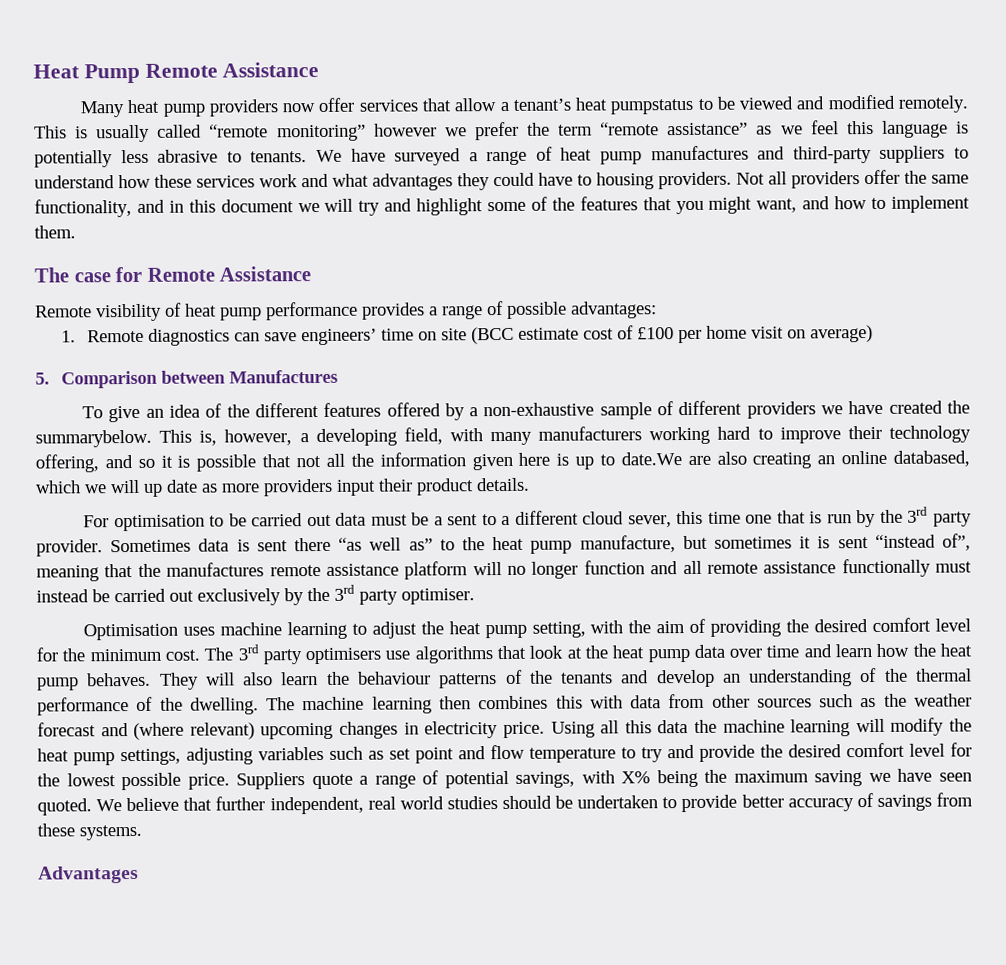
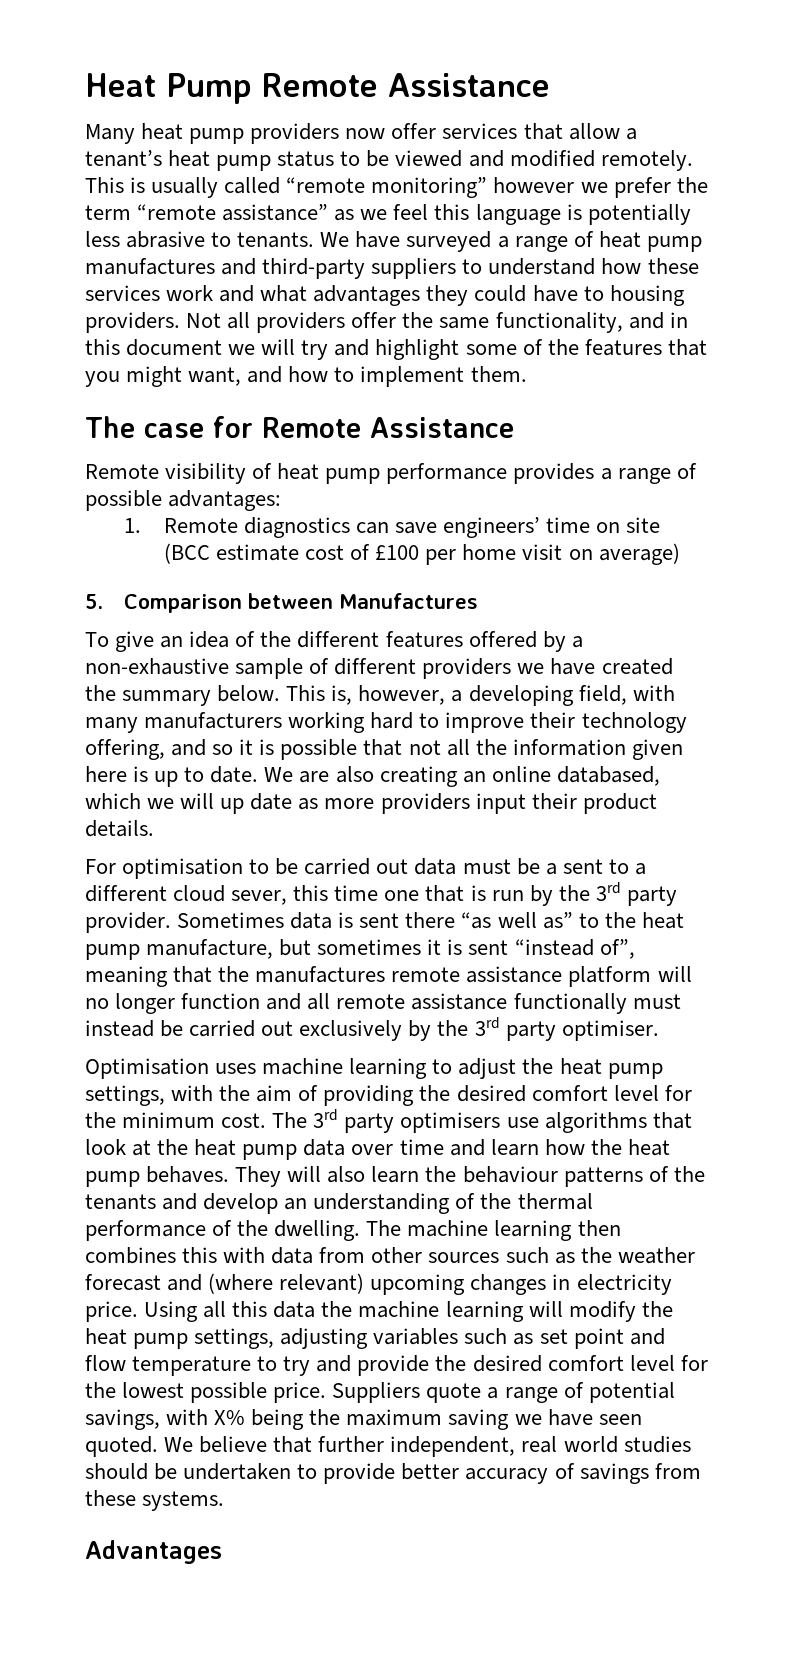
[610,98,695,115] pumpstatus -> [216,151,335,171] pump status
[35,429,152,448] summarybelow. -> [122,685,281,706] summary below.
[620,452,682,466] date.We -> [210,766,294,783] date. We
[531,621,586,638] setting, -> [85,1085,165,1106] settings,

